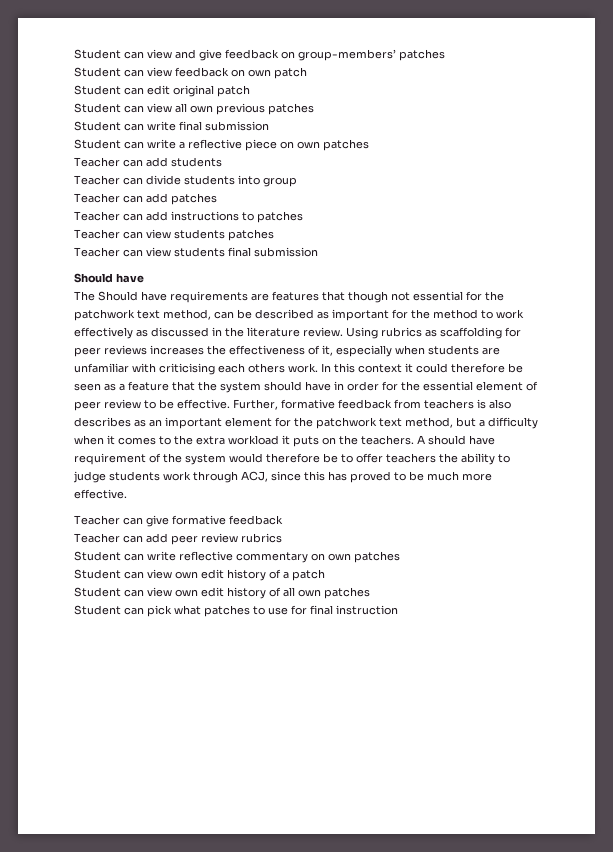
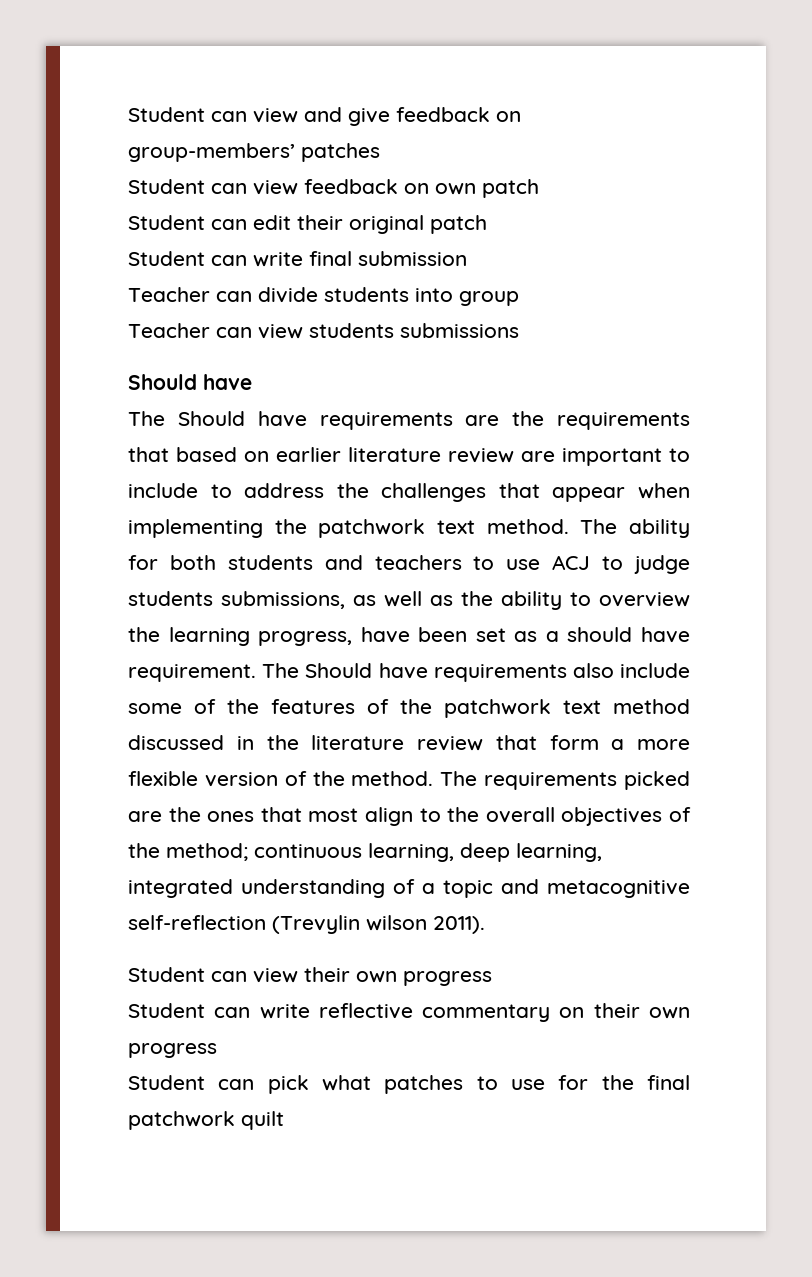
(170, 90) none -> [297,215,343,230] their
[74,103,314,115] // Student can view all own previous patches -> (487, 224) none
[74,139,369,151] [74,157,222,167] // Student can write a reflective piece on own patches // Teacher can add students -> (467, 258) none
[146,193,217,205] [74,211,303,223] [74,229,274,241] [74,247,318,257] add patches // Teacher can add instructions to patches // Teacher can view students patches // Teacher can view students final submission -> [258,323,519,339] view students submissions
[272,291,504,303] [74,309,524,321] [74,327,521,339] [74,345,500,357] [74,363,523,375] [74,381,538,393] [74,399,511,411] [74,417,538,429] [74,435,495,447] [74,453,510,465] [73,471,492,483] [74,489,127,499] [74,515,283,527] [74,533,282,545] features that though not essential for the patchwork text method, can be described as important for the method to work effectively as discussed in the literature review. Using rubrics as scaffolding for peer reviews increases the effectiveness of it, especially when students are unfamiliar with criticising each others work. In this context it could therefore be seen as a feature that the system should have in order for the essential element of peer review to be effective. Further, formative feedback from teachers is also describes as an important element for the patchwork text method, but a difficulty when it comes to the extra workload it puts on the teachers. A should have requirement of the system would therefore be to offer teachers the ability to judge students work through ACJ, since this has proved to be much more effective. // Teacher can give formative feedback // Teacher can add peer review rubrics -> [512,411,690,430] [128,447,690,466] [128,483,690,502] [128,519,690,538] [128,555,691,574] [128,591,690,610] [128,627,690,646] [128,663,690,682] [128,699,690,718] [128,735,690,751] [128,771,690,790] [128,807,692,826] [128,843,602,862] [128,879,690,898] [128,915,485,934] [128,967,492,986] the requirements that based on earlier literature review are important to include to address the challenges that appear when implementing the patchwork text method. The ability for both students and teachers to use ACJ to judge students submissions, as well as the ability to overview the learning progress, have been set as a should have requirement. The Should have requirements also include some of the features of the patchwork text method discussed in the literature review that form a more flexible version of the method. The requirements picked are the ones that most align to the overall objectives of the method; continuous learning, deep learning, integrated understanding of a topic and metacognitive self-reflection (Trevylin wilson 2011). // Student can view their own progress
[328,551,400,563] [74,569,325,581] [74,587,370,599] own patches // Student can view own edit history of a patch // Student can view own edit history of all own patches -> [593,1003,690,1019] [128,1043,217,1058] their own progress
[310,605,398,615] final instruction -> [601,1075,690,1090] [128,1111,284,1130] the final patchwork quilt

